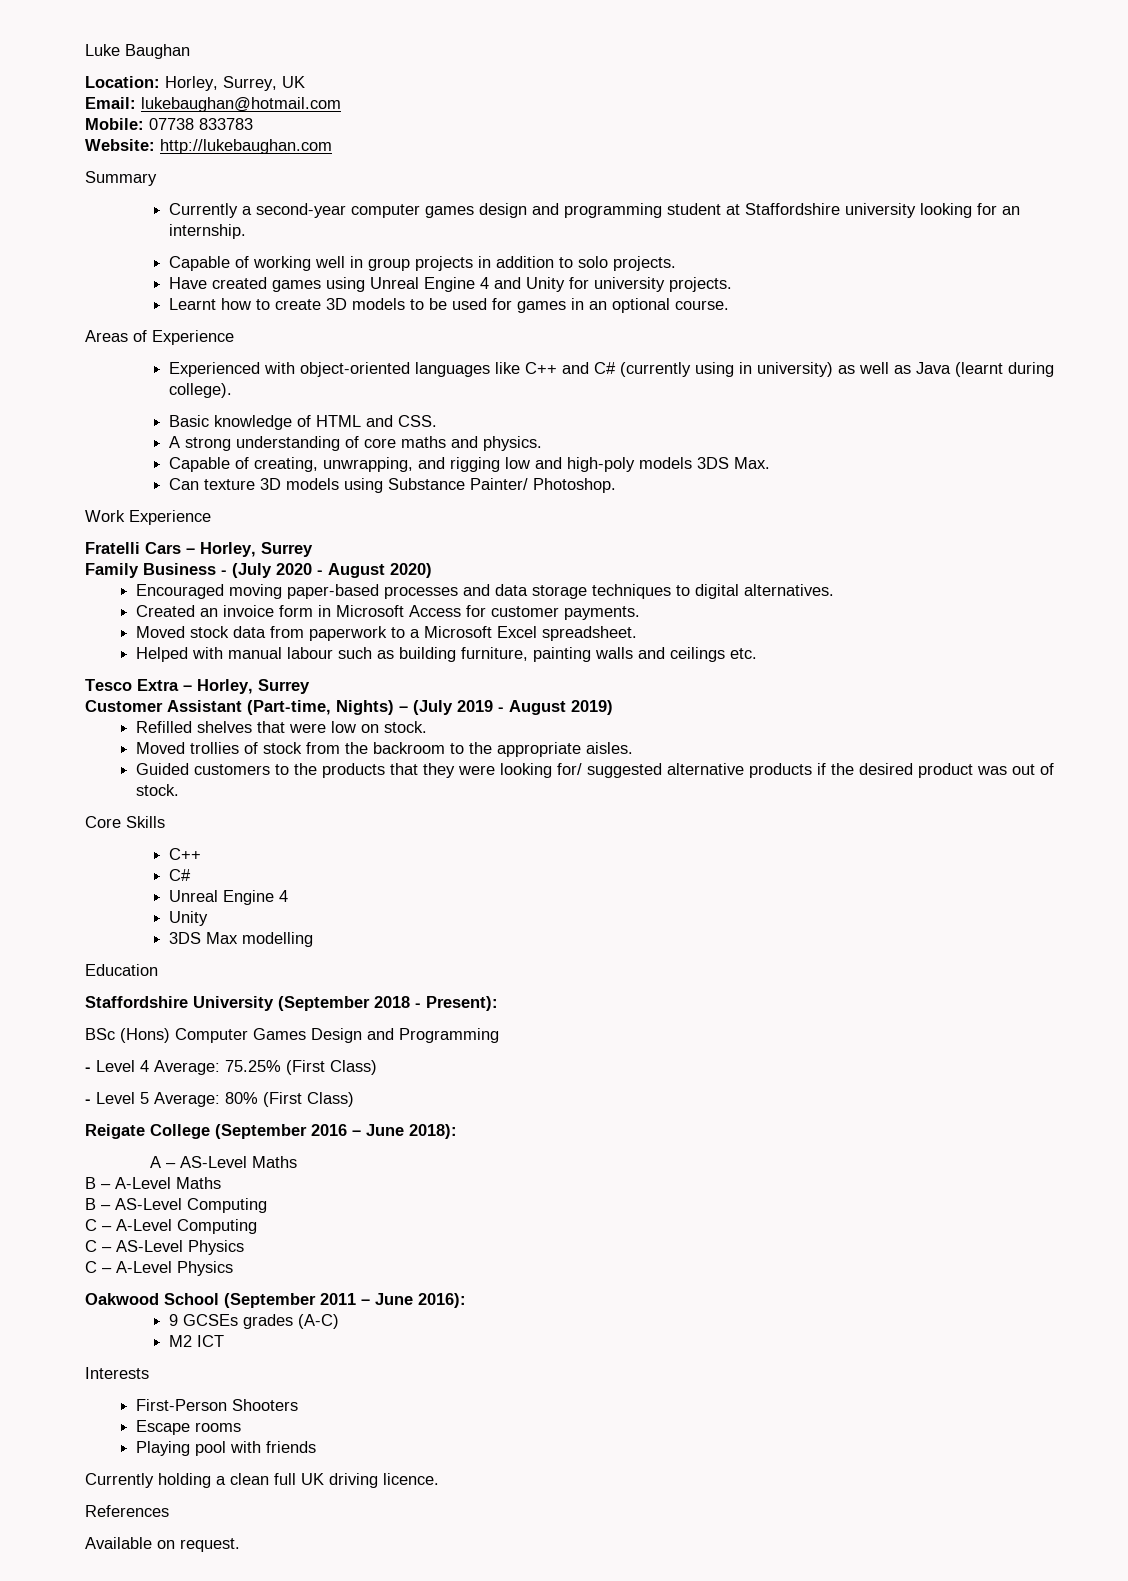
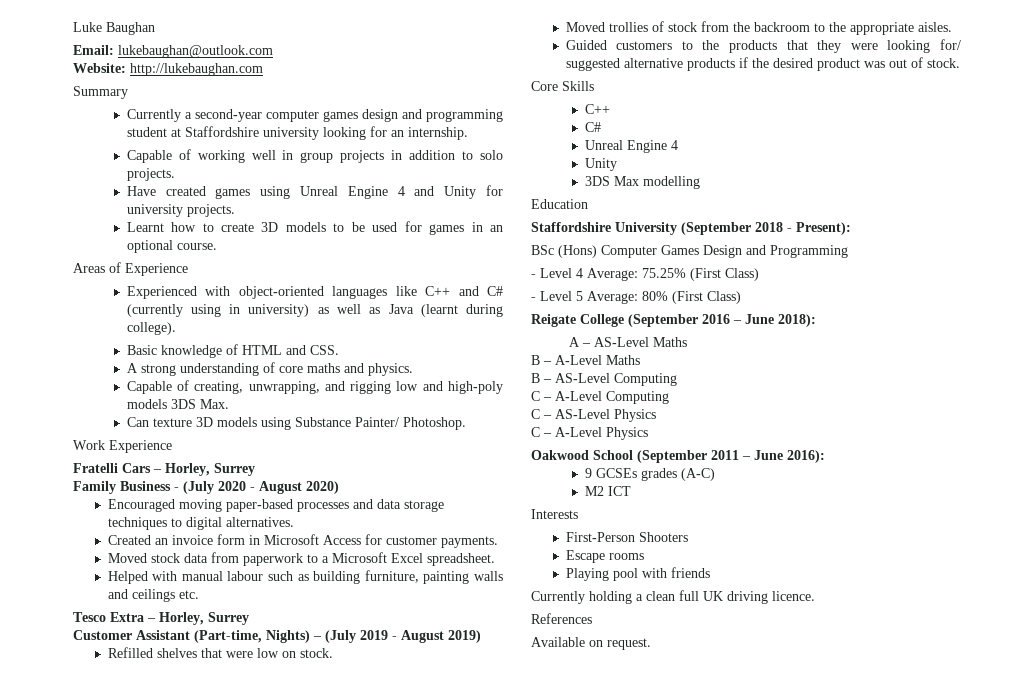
[85,76,305,91] [85,97,341,112] [85,118,253,130] Location: Horley, Surrey, UK // Email: lukebaughan@hotmail.com // Mobile: 07738 833783 -> [73,45,273,58] Email: lukebaughan@outlook.com

